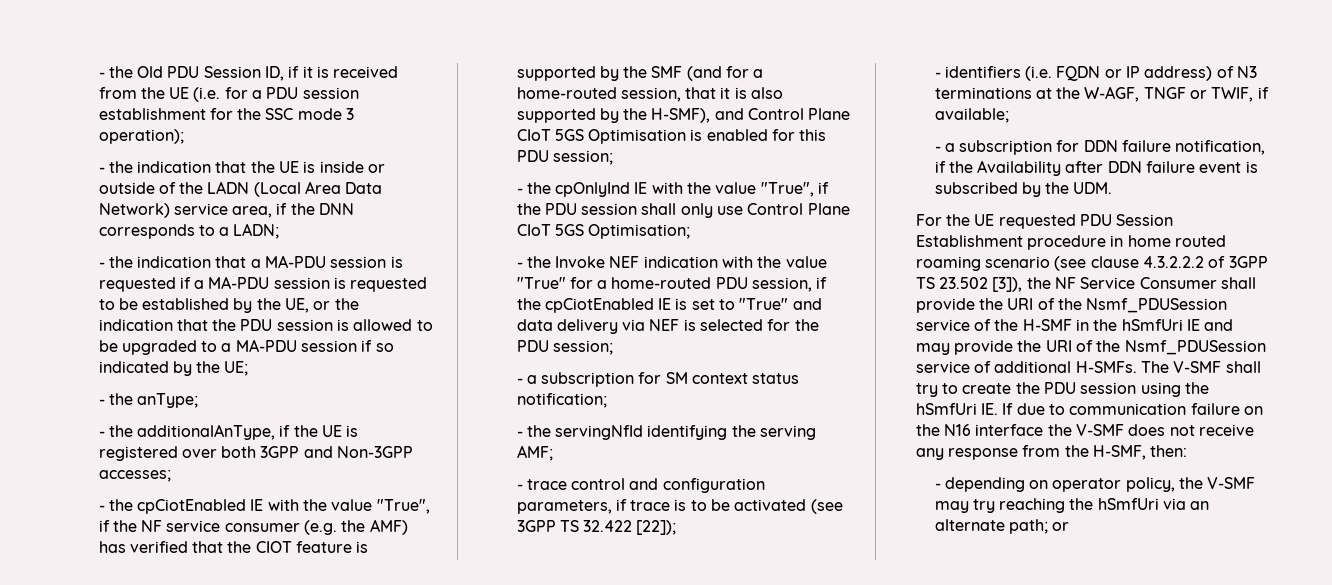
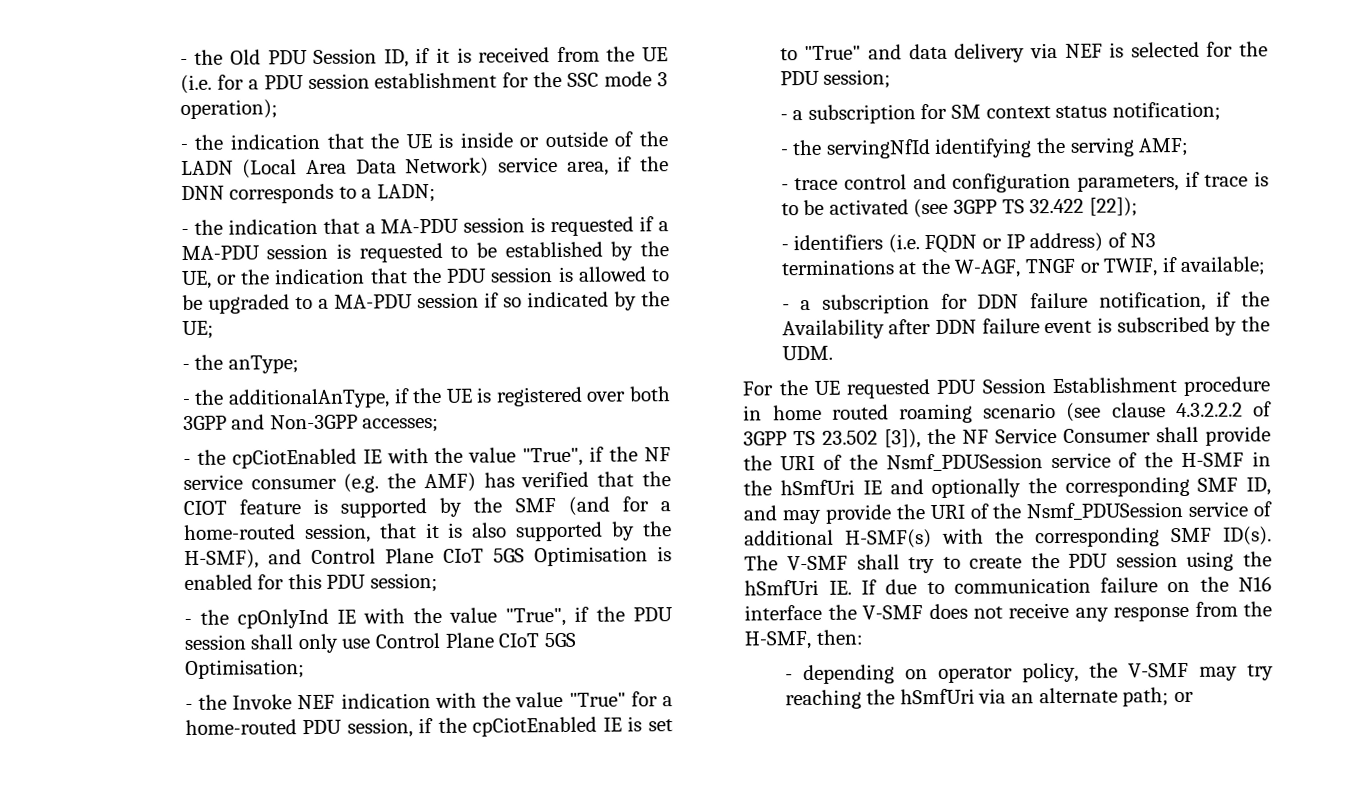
(1234, 325) none -> [931,476,1271,499] [743,505,778,521] optionally the corresponding SMF ID, and
[1075,361,1137,373] H-SMFs. -> [845,526,1272,549] H-SMF(s) with the corresponding SMF ID(s).

